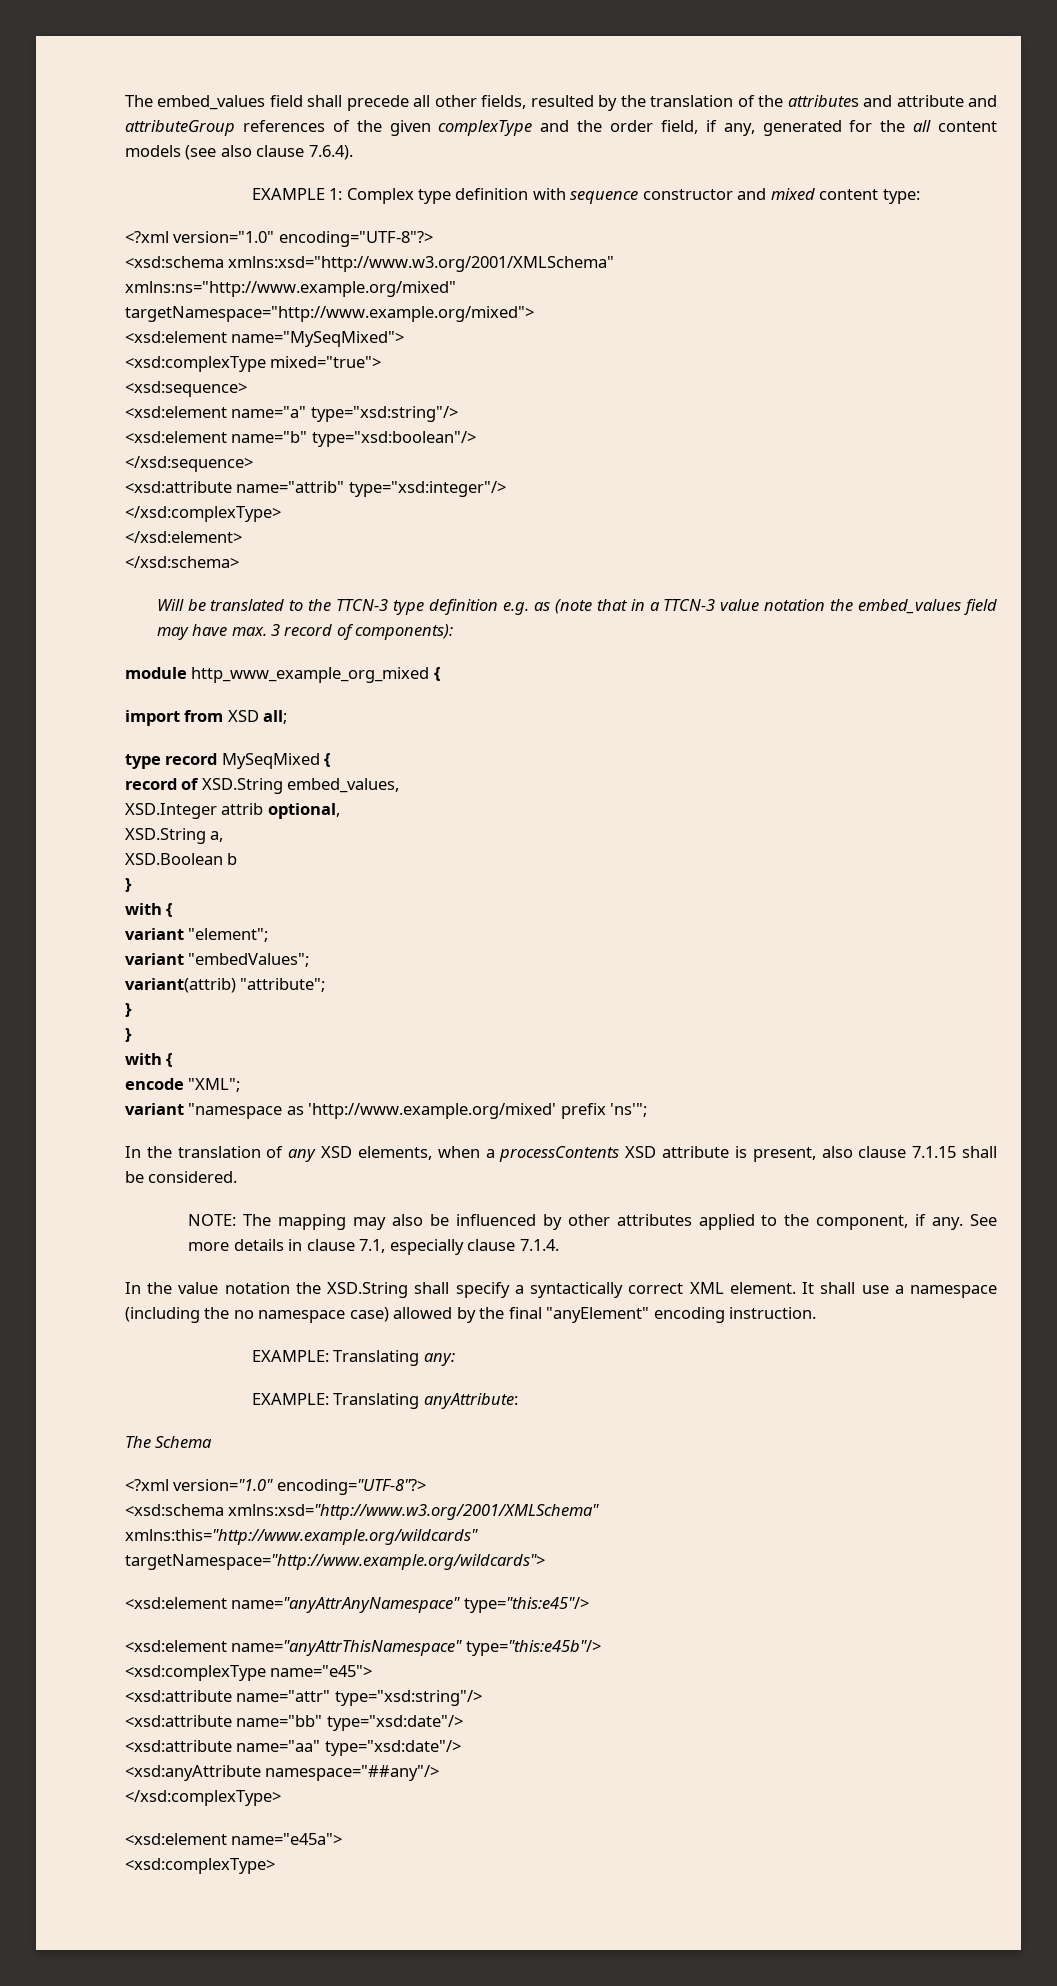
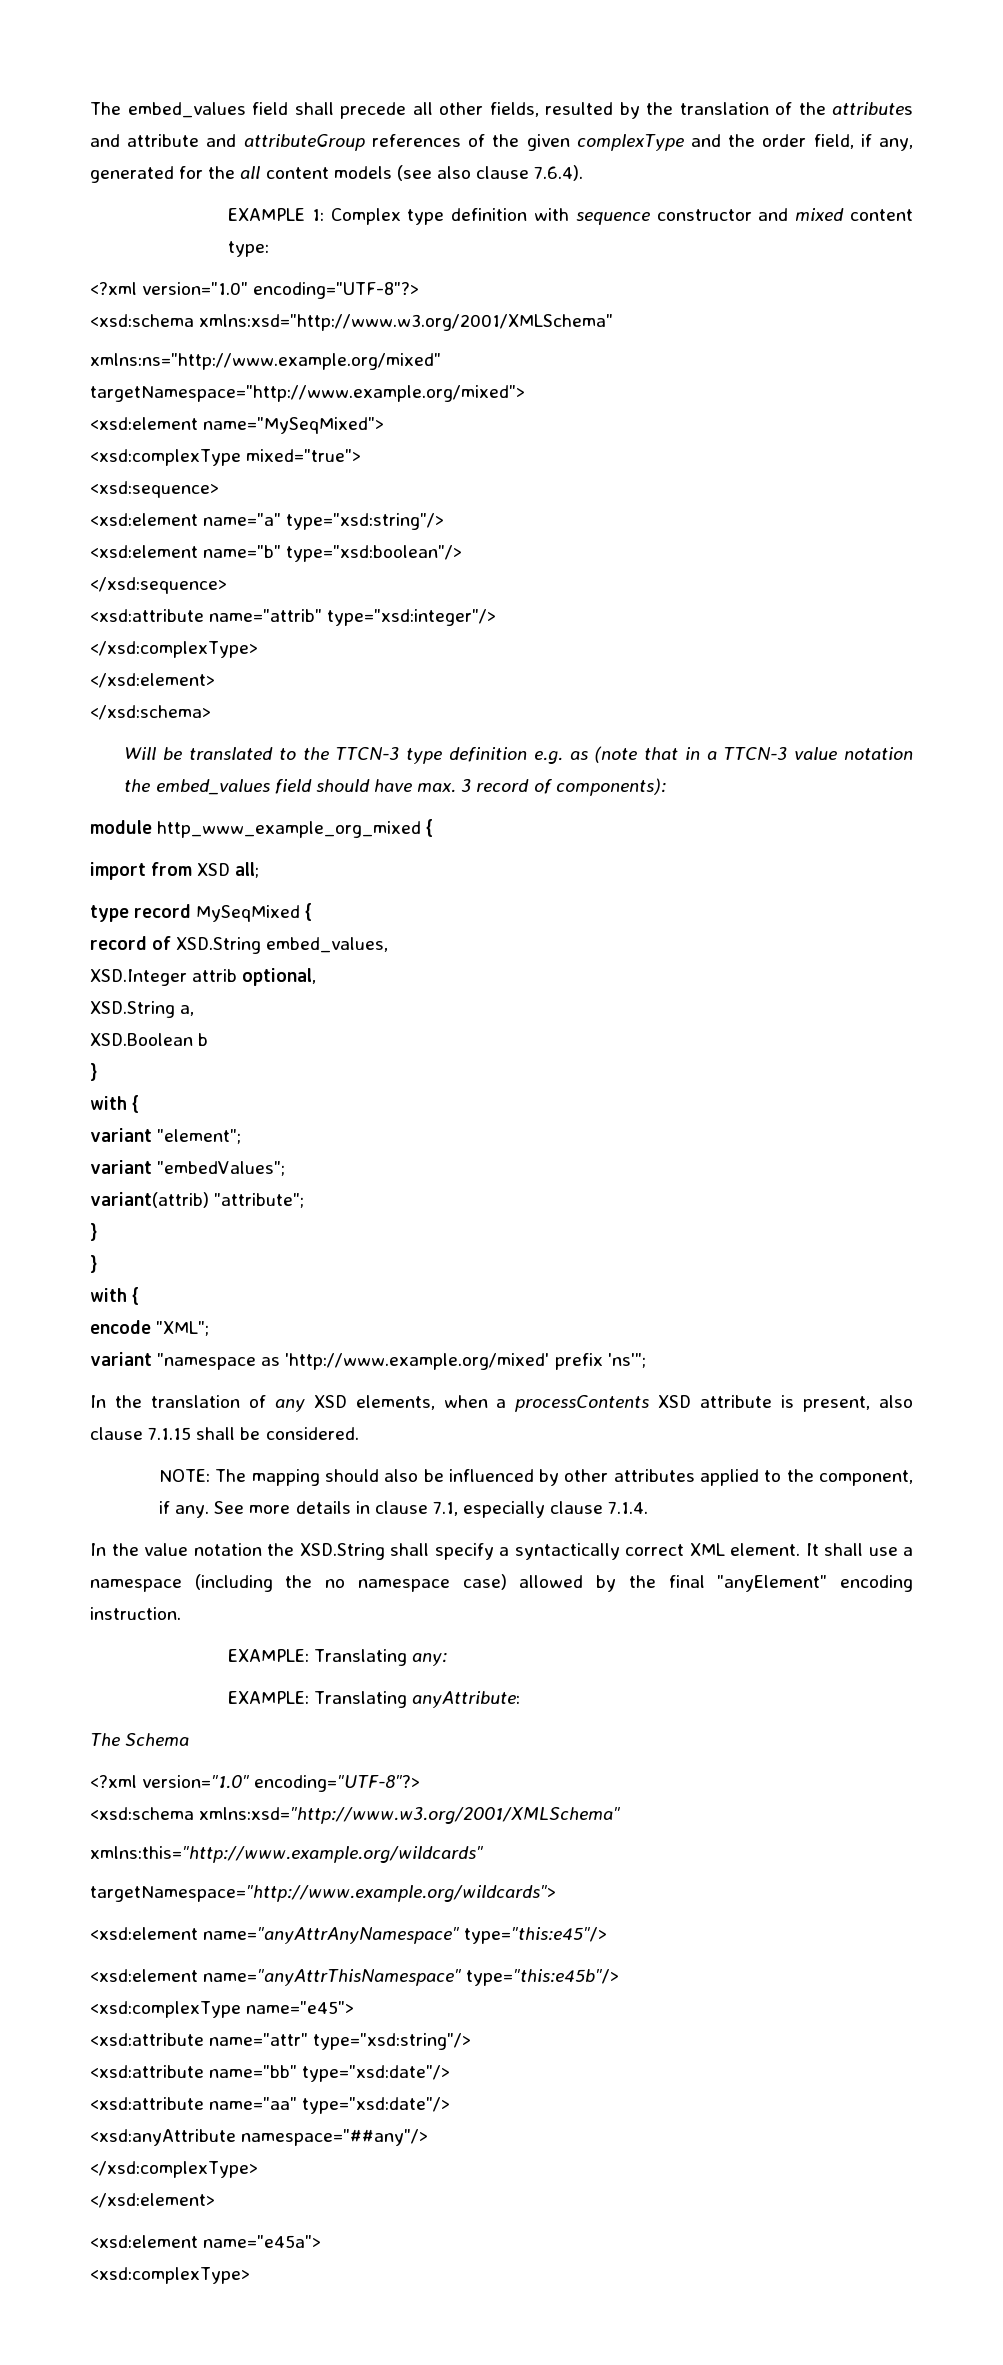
[156,627,189,640] may -> [315,779,370,792] should
[353,1217,387,1230] may -> [324,1469,379,1482] should
(281, 1798) none -> [90,2193,215,2208] // </xsd:element>

